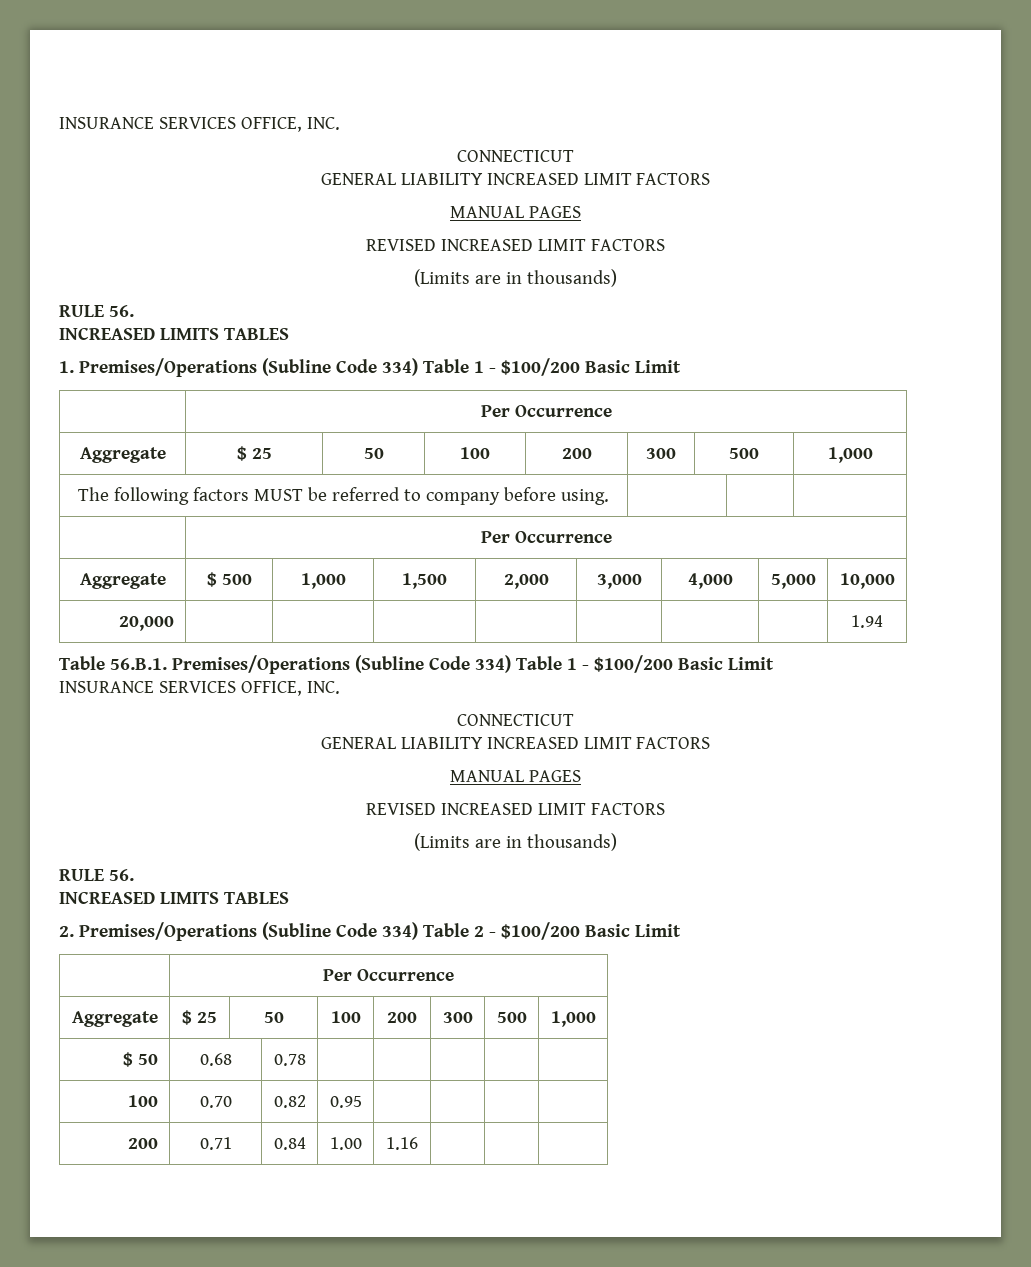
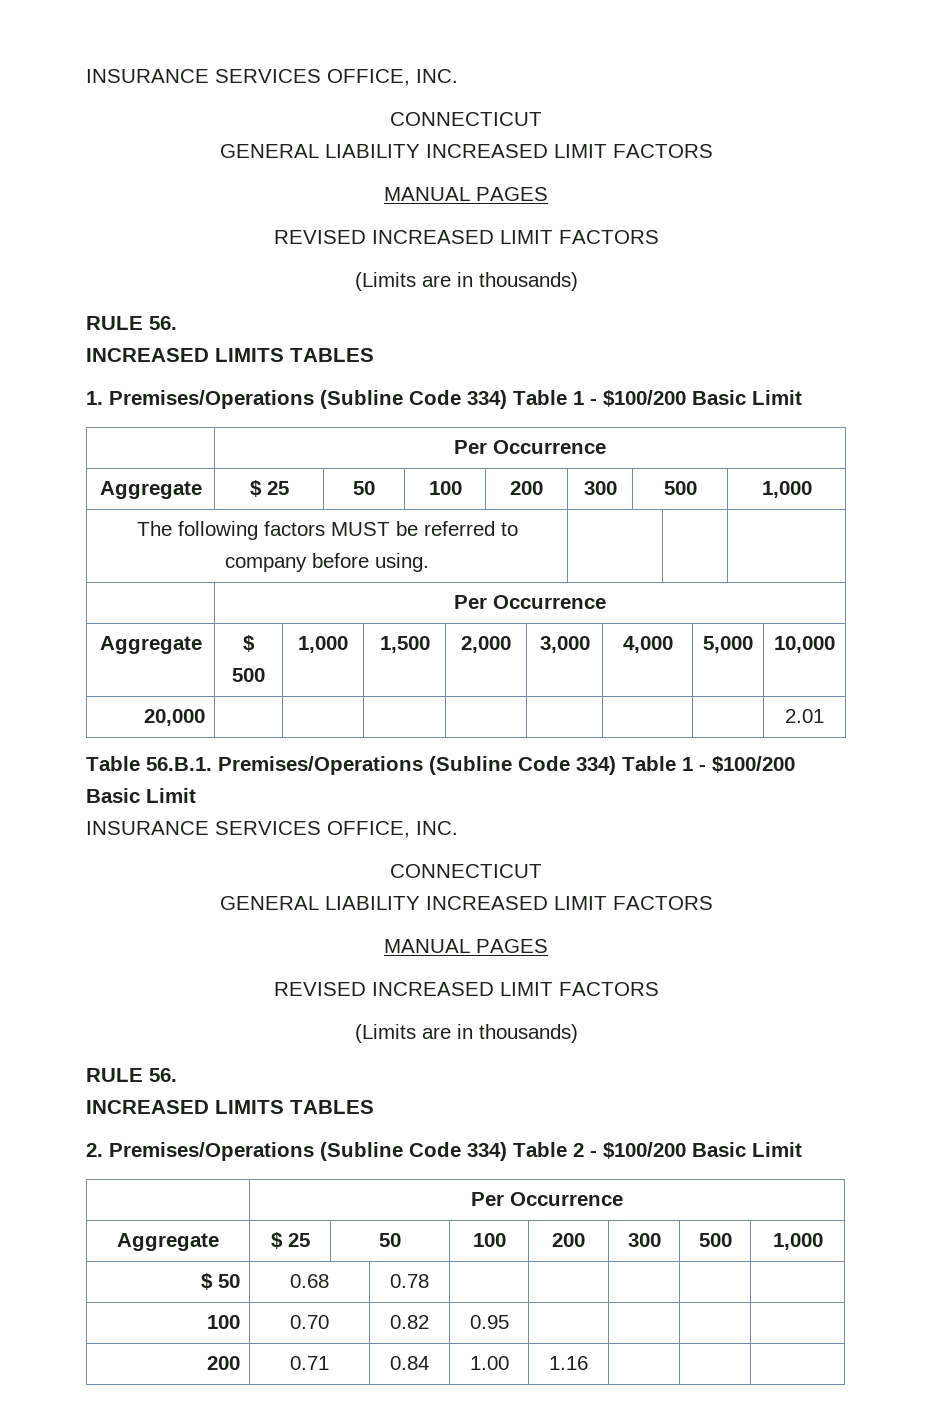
[851,615,883,628] 1.94 -> [785,709,824,723] 2.01

